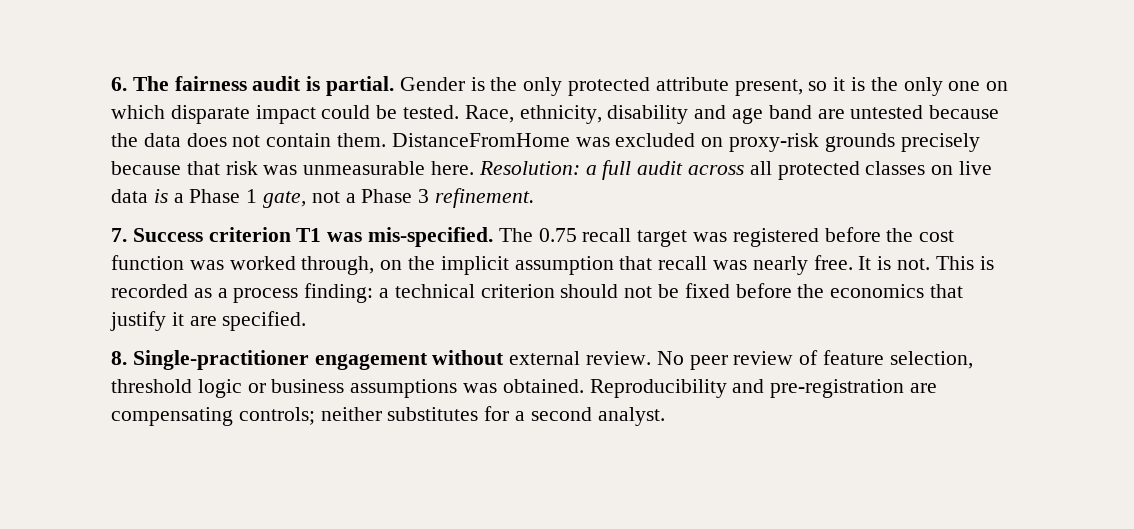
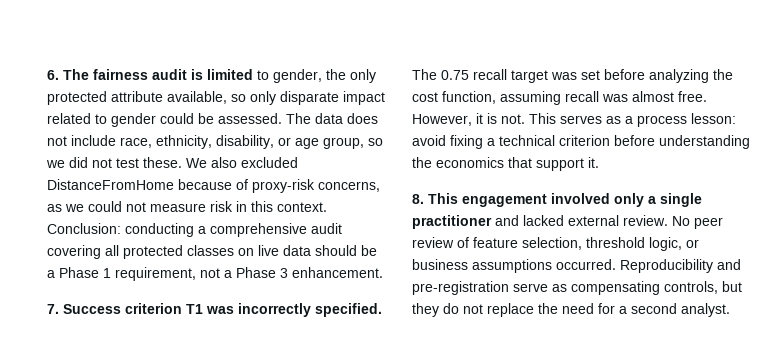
[326,76,485,96] partial. Gender is -> [207,69,322,83] limited to gender,
[734,77,1009,96] [111,105,1000,124] [111,133,980,152] [111,160,745,180] present, so it is the only one on which disparate impact could be tested. Race, ethnicity, disability and age band are untested because the data does not contain them. DistanceFromHome was excluded on proxy-risk grounds precisely because that risk was unmeasurable here. Resolution: a full audit across -> [167,91,385,105] [47,113,378,127] [47,135,383,149] [46,157,298,168] [47,179,380,193] [47,201,327,212] [47,223,342,237] [47,245,101,259] available, so only disparate impact related to gender could be assessed. The data does not include race, ethnicity, disability, or age group, so we did not test these. We also excluded DistanceFromHome because of proxy-risk concerns, as we could not measure risk in this context. Conclusion: conducting a comprehensive audit covering
[153,189,168,203] is -> [315,245,377,256] should be
[263,191,307,208] gate, -> [115,267,196,281] requirement,
[435,188,535,208] refinement. -> [292,267,383,278] enhancement.
[368,227,494,247] mis-specified. -> [238,303,382,317] incorrectly specified.
[732,227,955,247] [111,255,872,275] registered before the cost function was worked through, on the implicit assumption that recall was nearly free. It -> [581,69,733,83] [412,91,707,105] [412,113,483,126] set before analyzing the cost function, assuming recall was almost free. However, it
[979,256,994,270] [111,284,188,298] is recorded -> [560,115,602,124] serves
[304,283,964,303] [110,311,307,331] [111,350,505,370] finding: a technical criterion should not be fixed before the economics that justify it are specified. // 8. Single-practitioner engagement without -> [691,113,736,124] [412,135,750,149] [412,157,599,171] [412,193,702,207] [412,215,564,229] lesson: avoid fixing a technical criterion before understanding the economics that support it. // 8. This engagement involved only a single practitioner and lacked
[197,379,242,398] logic -> [649,237,682,251] logic,
[463,379,584,393] was obtained. -> [556,259,616,270] occurred.
[910,383,938,393] [111,407,479,426] are compensating controls; neither substitutes -> [513,281,742,295] [412,303,594,317] serve as compensating controls, but they do not replace the need

